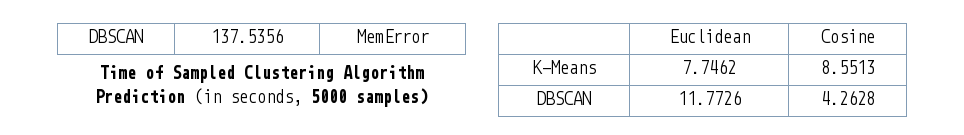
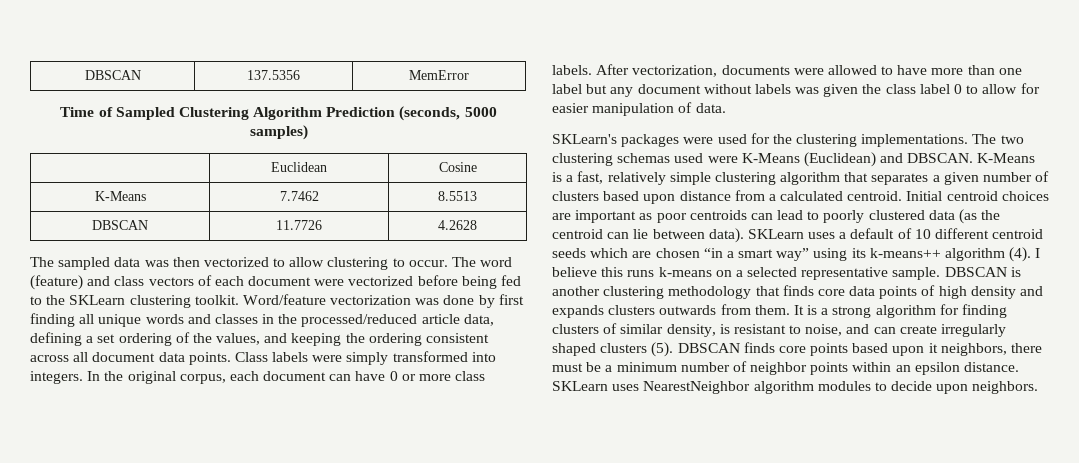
[194,88,302,106] (in seconds, -> [399,106,461,121] (seconds,
(875, 97) none -> [30,257,513,270] [30,275,522,290] [30,294,524,308] [30,313,494,327] [30,332,490,346] [30,351,496,365] [30,371,486,384] [552,64,1022,77] [552,83,1040,97] [552,102,726,116] [552,133,1024,147] [552,152,1036,167] [552,171,1050,185] [552,190,1049,204] [552,209,1001,224] [552,228,1044,243] [552,247,1041,262] [552,267,1021,280] [552,285,1044,299] [552,304,1008,318] [552,323,1007,337] [552,342,1043,357] [552,361,1020,375] [552,381,1039,394] // The sampled data was then vectorized to allow clustering to occur. The word (feature) and class vectors of each document were vectorized before being fed to the SKLearn clustering toolkit. Word/feature vectorization was done by first finding all unique words and classes in the processed/reduced article data, defining a set ordering of the values, and keeping the ordering consistent across all document data points. Class labels were simply transformed into integers. In the original corpus, each document can have 0 or more class labels. After vectorization, documents were allowed to have more than one label but any document without labels was given the class label 0 to allow for easier manipulation of data. // SKLearn's packages were used for the clustering implementations. The two clustering schemas used were K-Means (Euclidean) and DBSCAN. K-Means is a fast, relatively simple clustering algorithm that separates a given number of clusters based upon distance from a calculated centroid. Initial centroid choices are important as poor centroids can lead to poorly clustered data (as the centroid can lie between data). SKLearn uses a default of 10 different centroid seeds which are chosen “in a smart way” using its k-means++ algorithm (4). I believe this runs k-means on a selected representative sample. DBSCAN is another clustering methodology that finds core data points of high density and expands clusters outwards from them. It is a strong algorithm for finding clusters of similar density, is resistant to noise, and can create irregularly shaped clusters (5). DBSCAN finds core points based upon it neighbors, there must be a minimum number of neighbor points within an epsilon distance. SKLearn uses NearestNeighbor algorithm modules to decide upon neighbors.

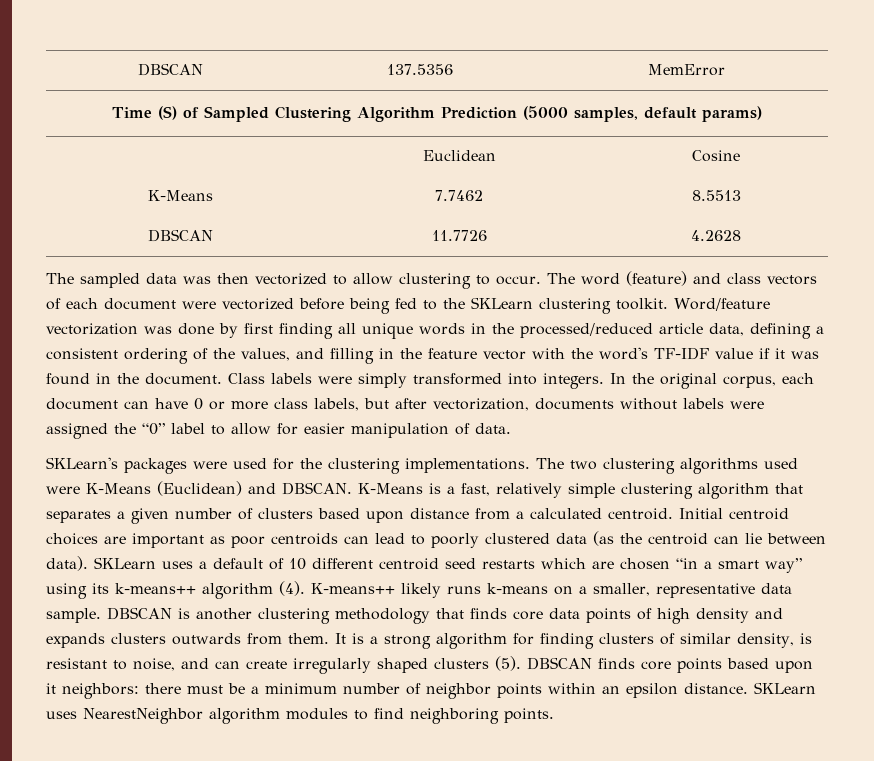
(95, 112) none -> [158,106,177,120] (S)
[399,106,497,121] [249,125,308,140] (seconds, 5000 samples) -> [523,106,762,122] (5000 samples, default params)
[187,314,258,324] and classes -> (465, 329) none
[97,334,116,343] set -> [46,348,118,360] consistent
[291,333,490,346] [30,352,231,365] keeping the ordering consistent across all document data points. -> [330,347,819,364] [46,373,222,385] filling in the feature vector with the word's TF-IDF value if it was found in the document.
[552,64,1022,77] [552,84,963,97] labels. After vectorization, documents were allowed to have more than one label but any document without labels was given the class label 0 -> [314,398,764,411] [46,423,205,439] labels, but after vectorization, documents without labels were assigned the “0” label
[617,153,671,163] schemas -> [680,458,758,474] algorithms
[552,248,586,258] seeds -> [445,558,535,569] seed restarts
[1035,248,1041,258] [552,267,624,277] I believe this -> [311,583,441,598] K-means++ likely
[747,267,889,280] selected representative -> [593,583,792,598] smaller, representative data
[940,343,1007,356] neighbors, -> [62,683,139,699] neighbors:
[891,381,1039,394] decide upon neighbors. -> [374,708,554,724] find neighboring points.

